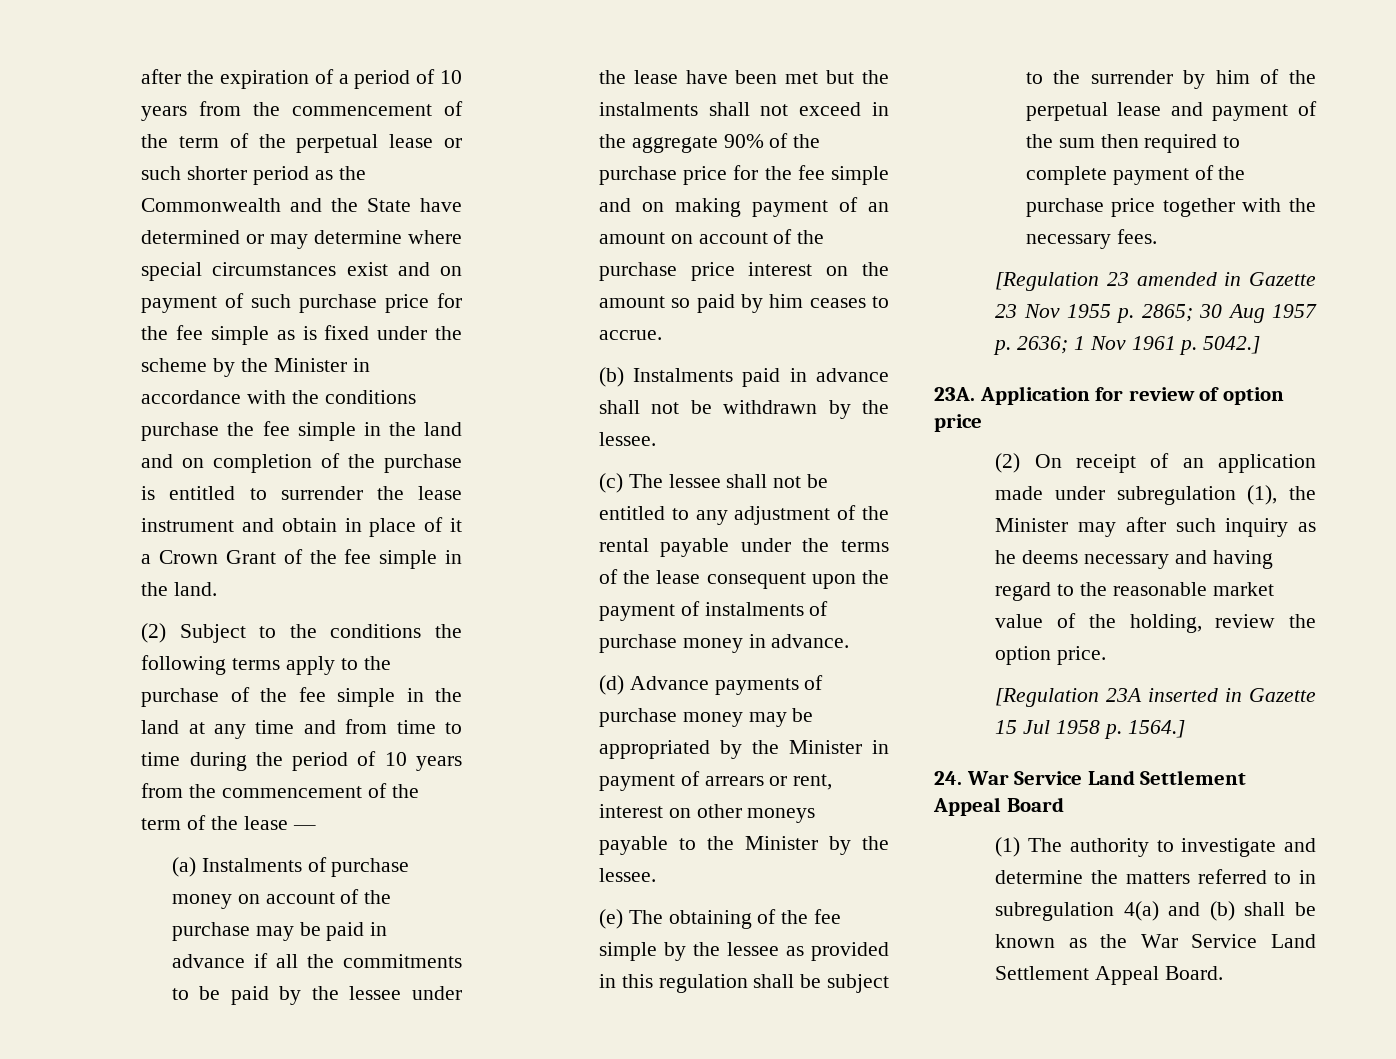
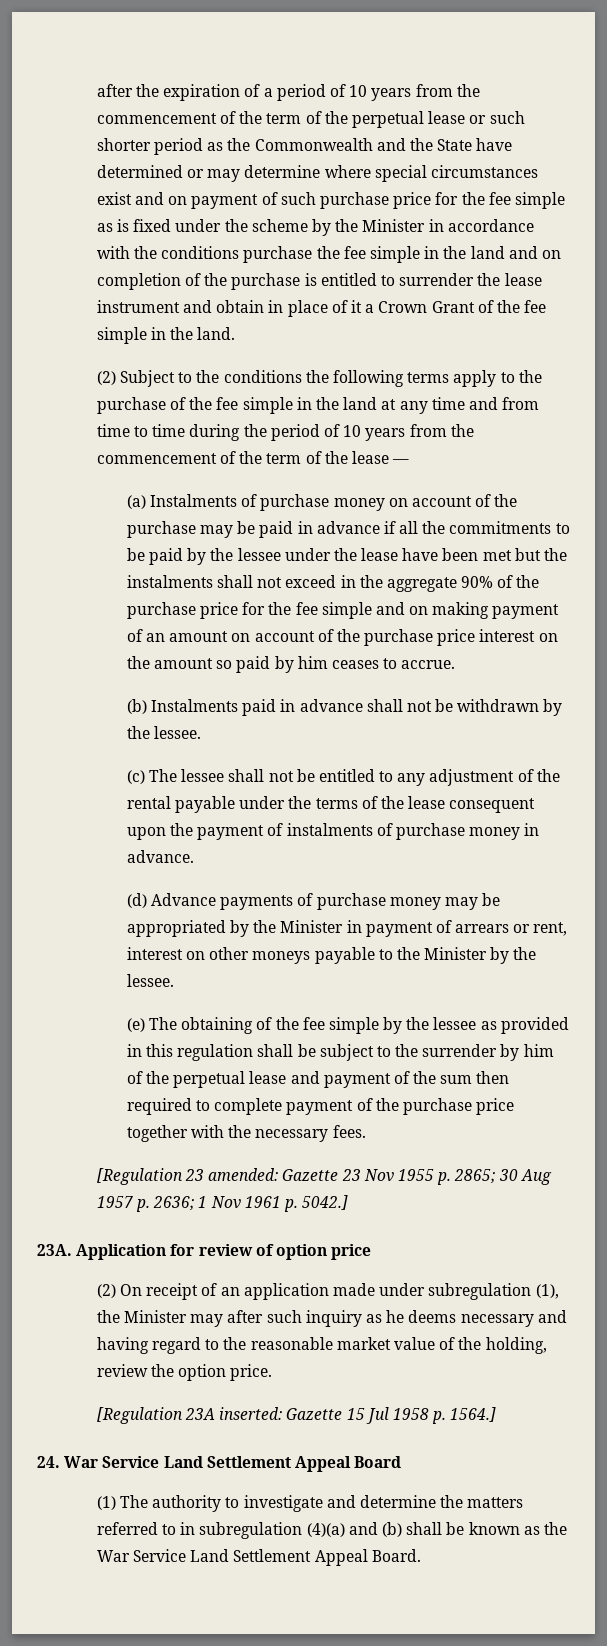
[1136,272,1242,286] amended in -> [208,1168,279,1181] amended:
[1148,688,1243,702] inserted in -> [219,1407,283,1420] inserted:
[1123,901,1159,921] 4(a) -> [306,1523,345,1537] (4)(a)

